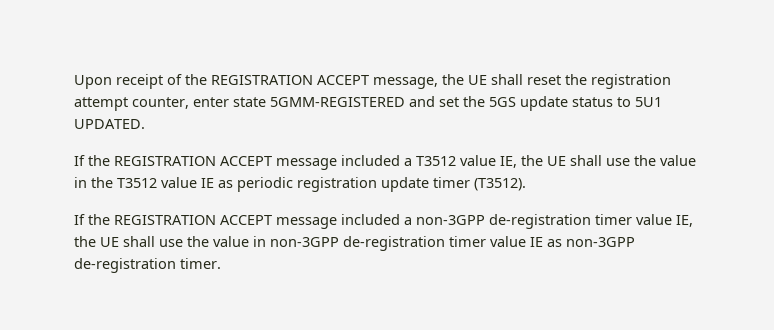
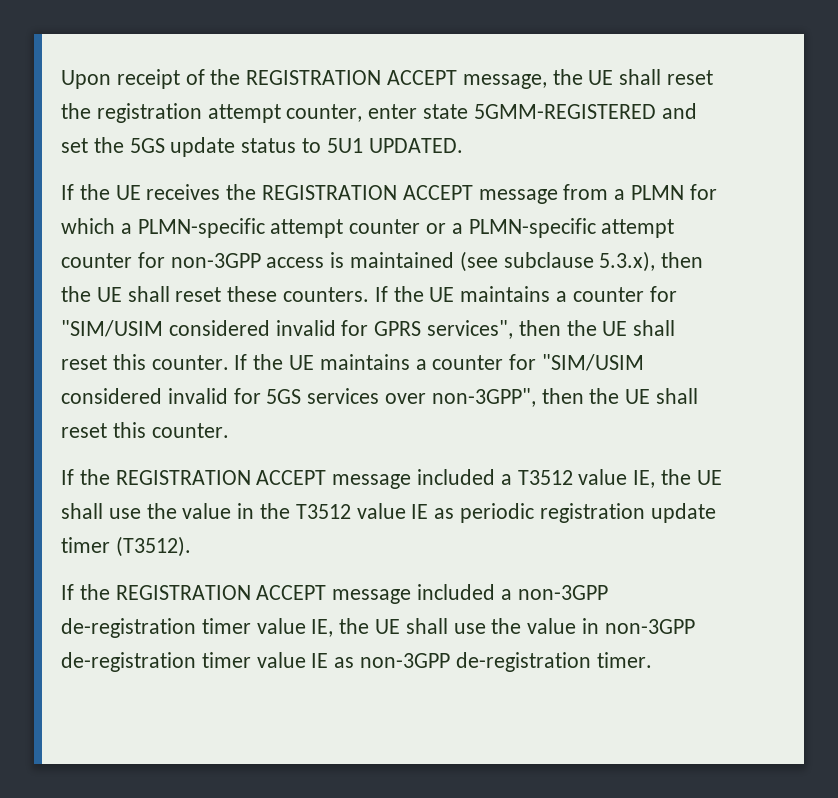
(145, 124) none -> [61,184,717,204] [61,218,675,238] [61,251,704,272] [61,286,677,302] [61,320,676,339] [61,354,645,371] [61,388,699,407] [61,422,229,438] // If the UE receives the REGISTRATION ACCEPT message from a PLMN for which a PLMN-specific attempt counter or a PLMN-specific attempt counter for non-3GPP access is maintained (see subclause 5.3.x), then the UE shall reset these counters. If the UE maintains a counter for "SIM/USIM considered invalid for GPRS services", then the UE shall reset this counter. If the UE maintains a counter for "SIM/USIM considered invalid for 5GS services over non-3GPP", then the UE shall reset this counter.

